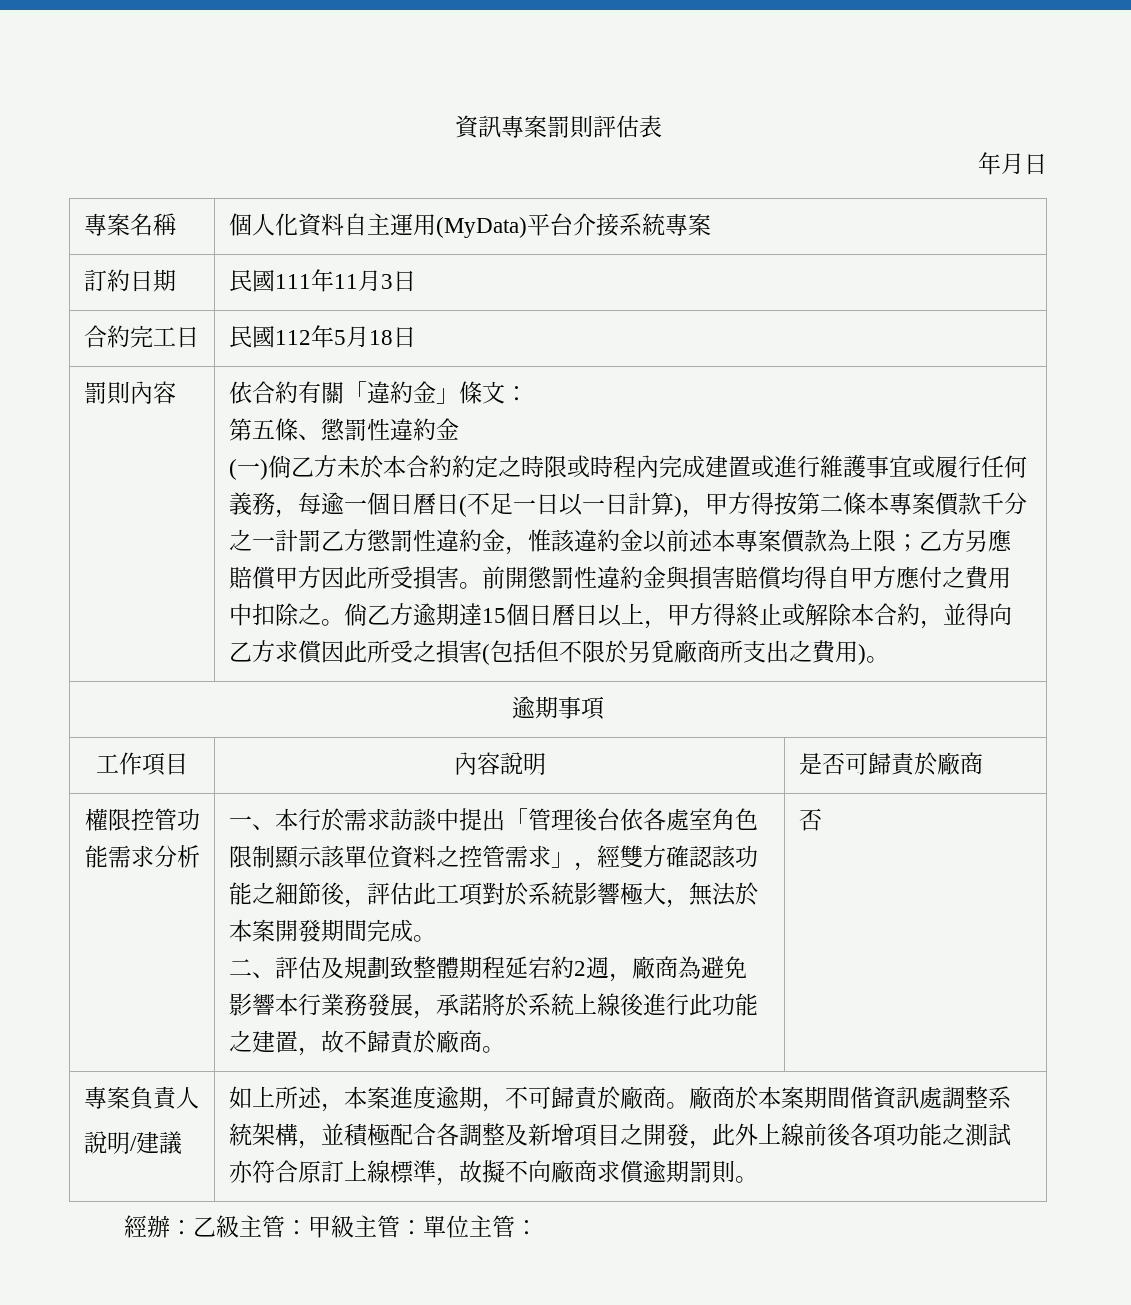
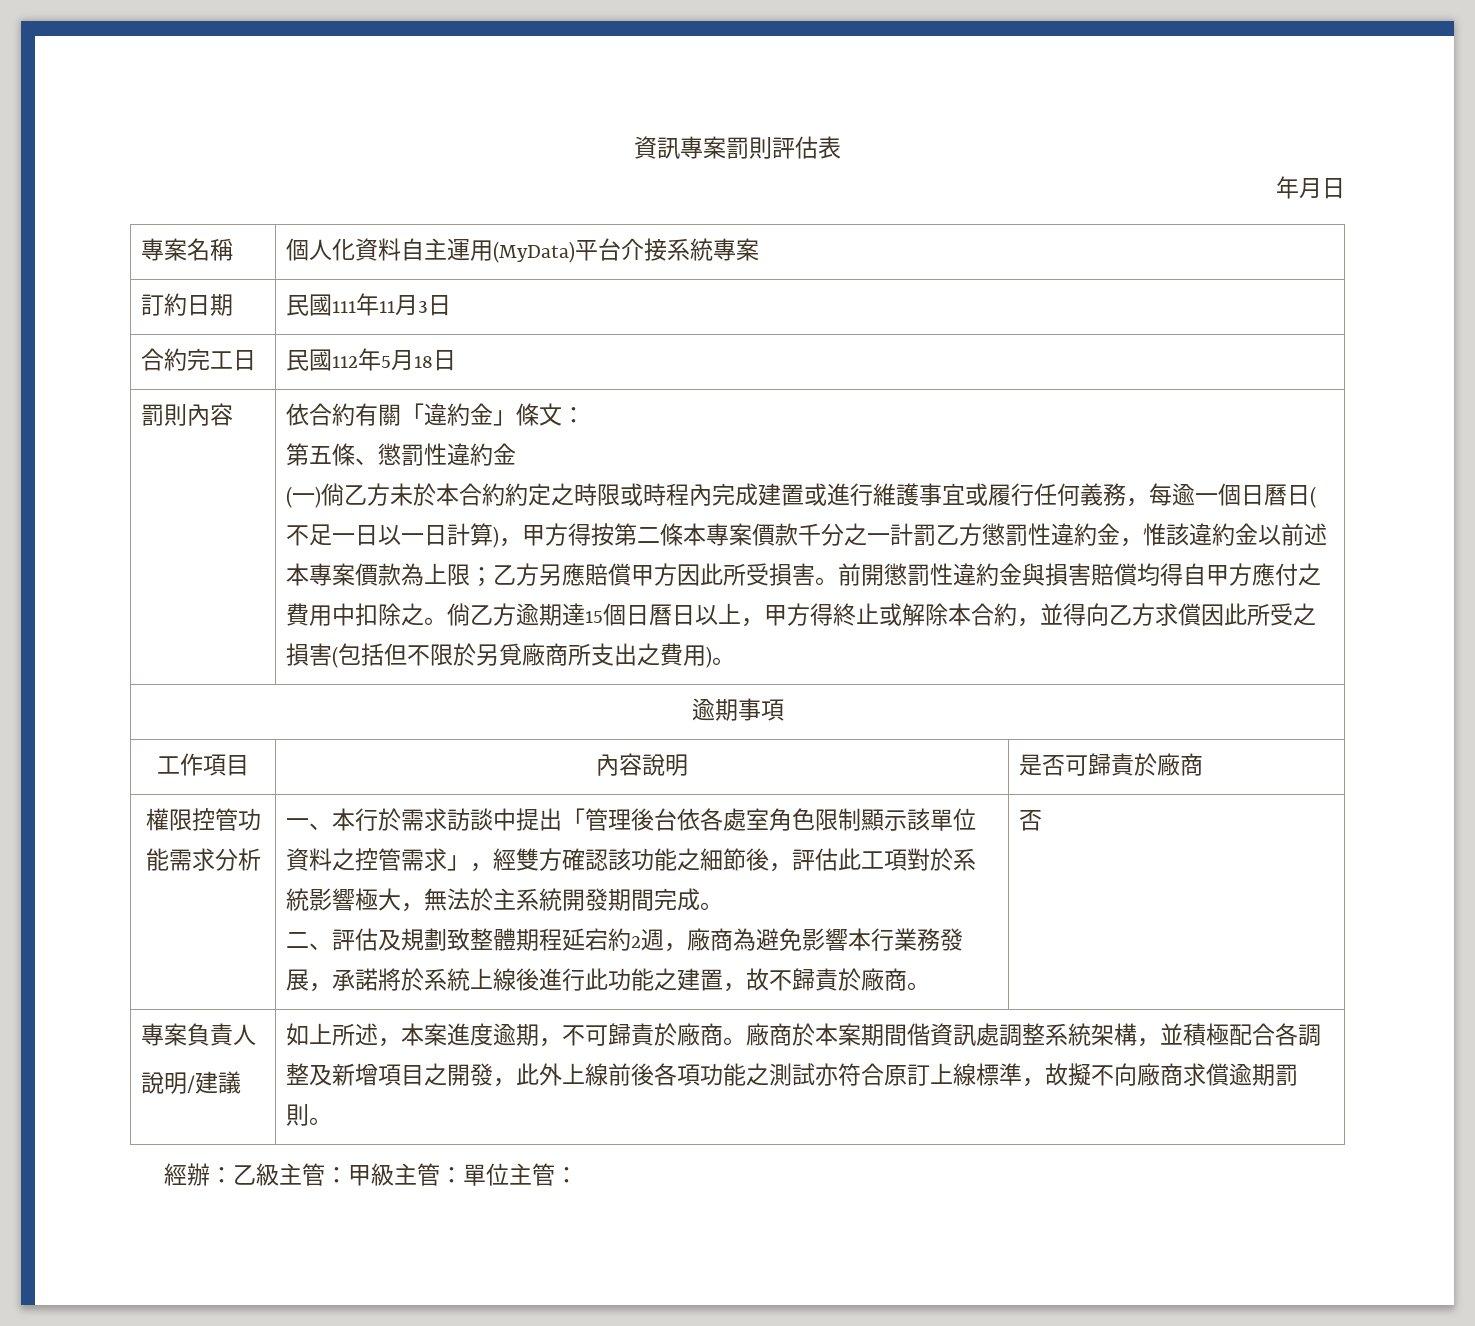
[229,919,276,942] 本案 -> [493,888,563,911] 主系統

